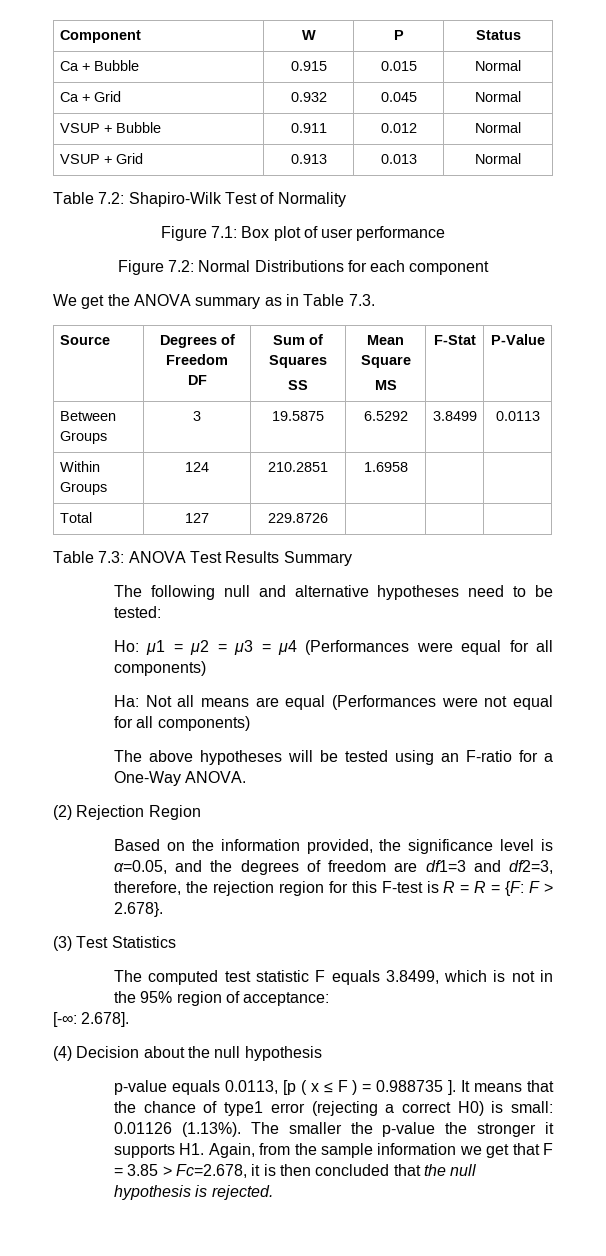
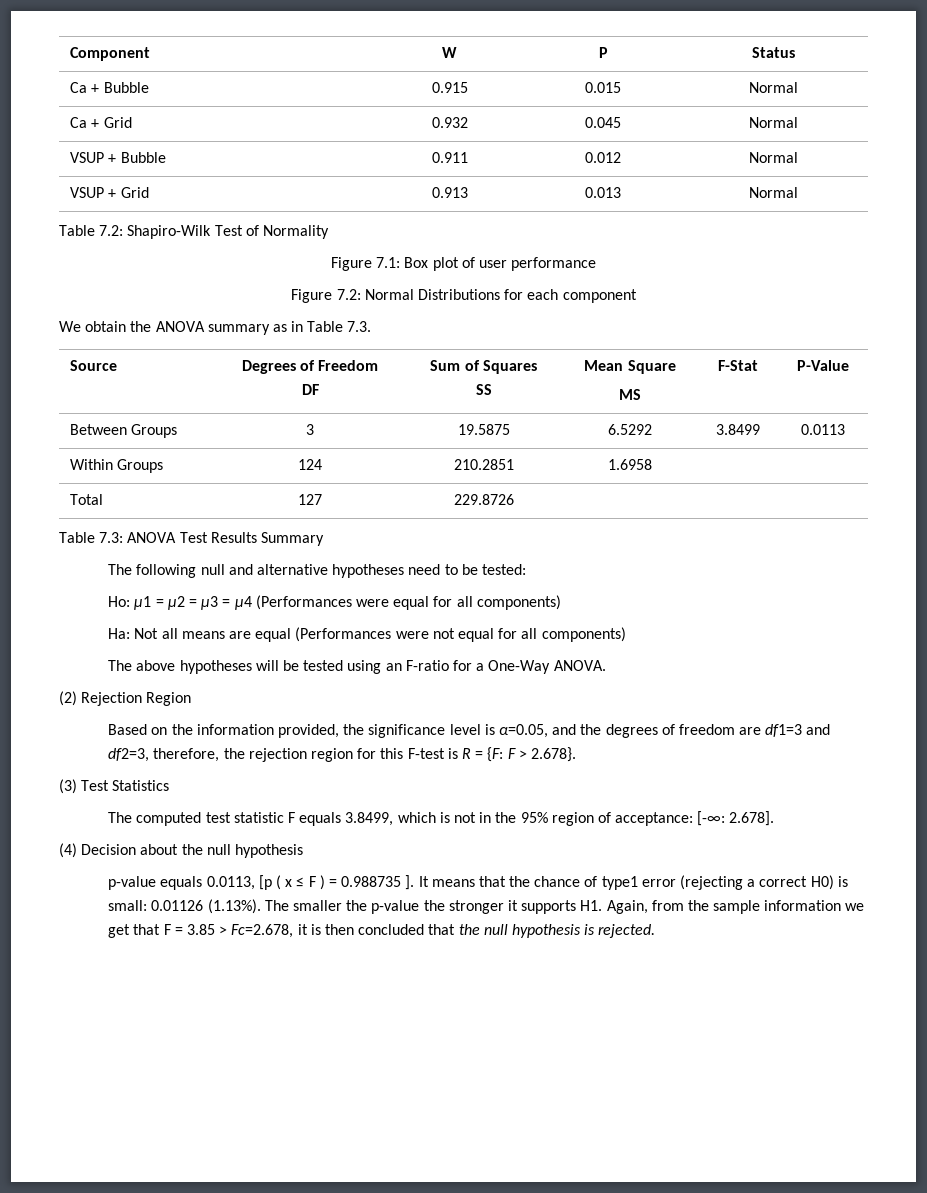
[81,295,105,309] get -> [85,321,127,332] obtain
[474,881,501,893] R = -> (484, 755) none
(330, 999) // -> (694, 819) none

